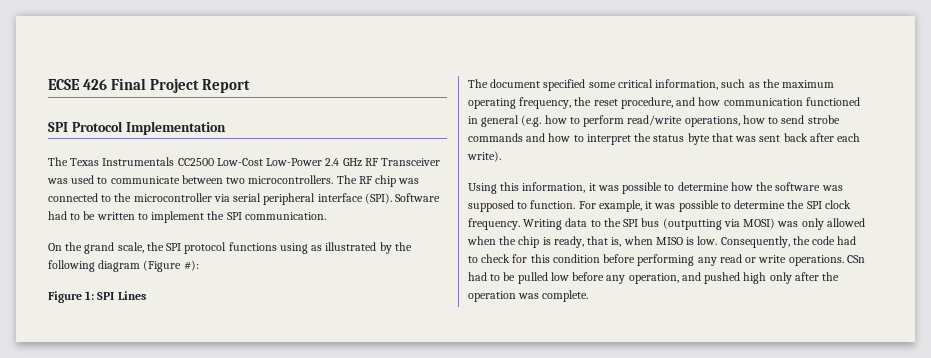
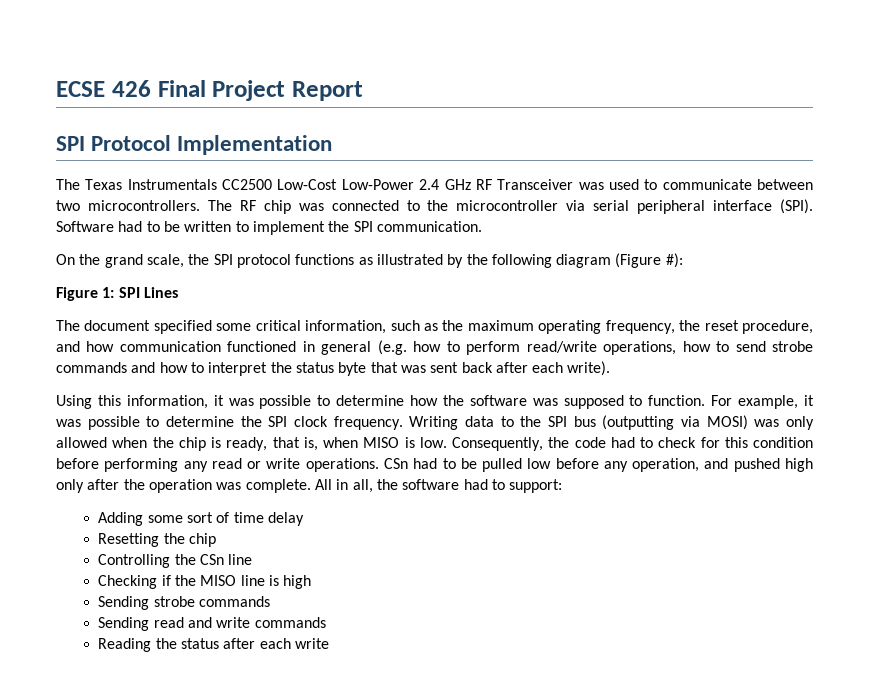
[279,243,308,254] using -> (355, 259) none
(589, 296) none -> [314,479,563,493] [98,512,305,526] [98,533,217,547] [98,554,253,568] [98,575,312,589] [98,596,271,610] [98,617,326,631] [98,638,330,652] All in all, the software had to support: // Adding some sort of time delay // Resetting the chip // Controlling the CSn line // Checking if the MISO line is high // Sending strobe commands // Sending read and write commands // Reading the status after each write

